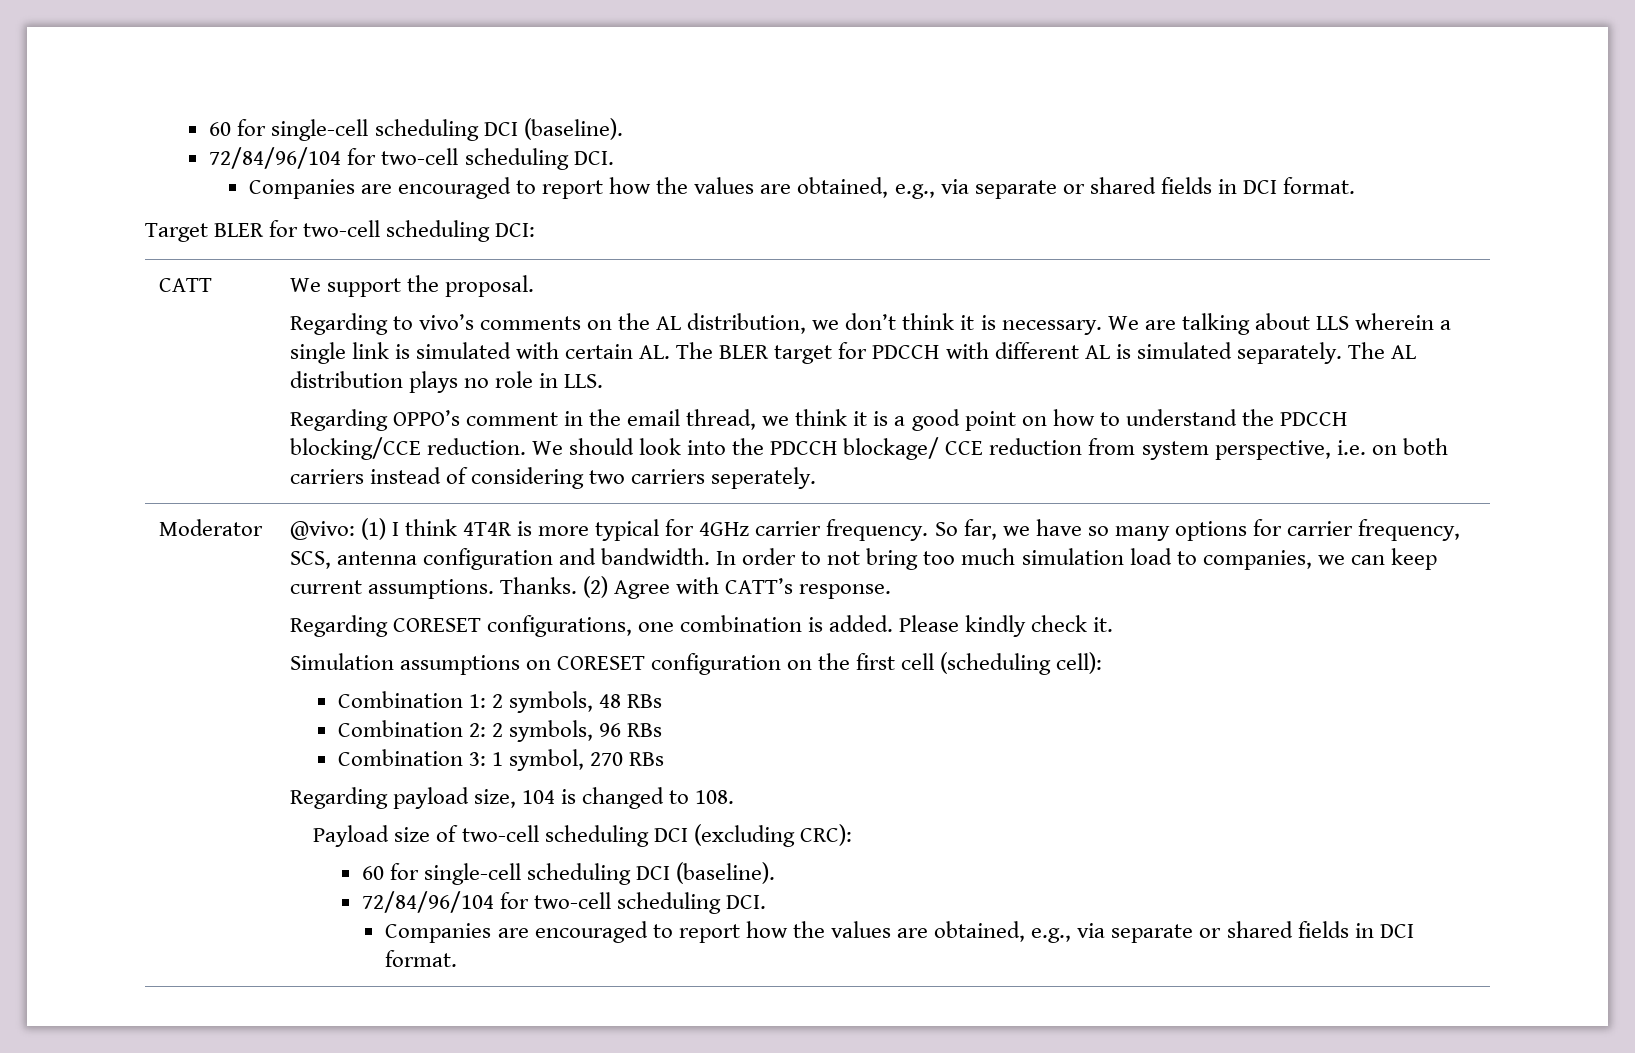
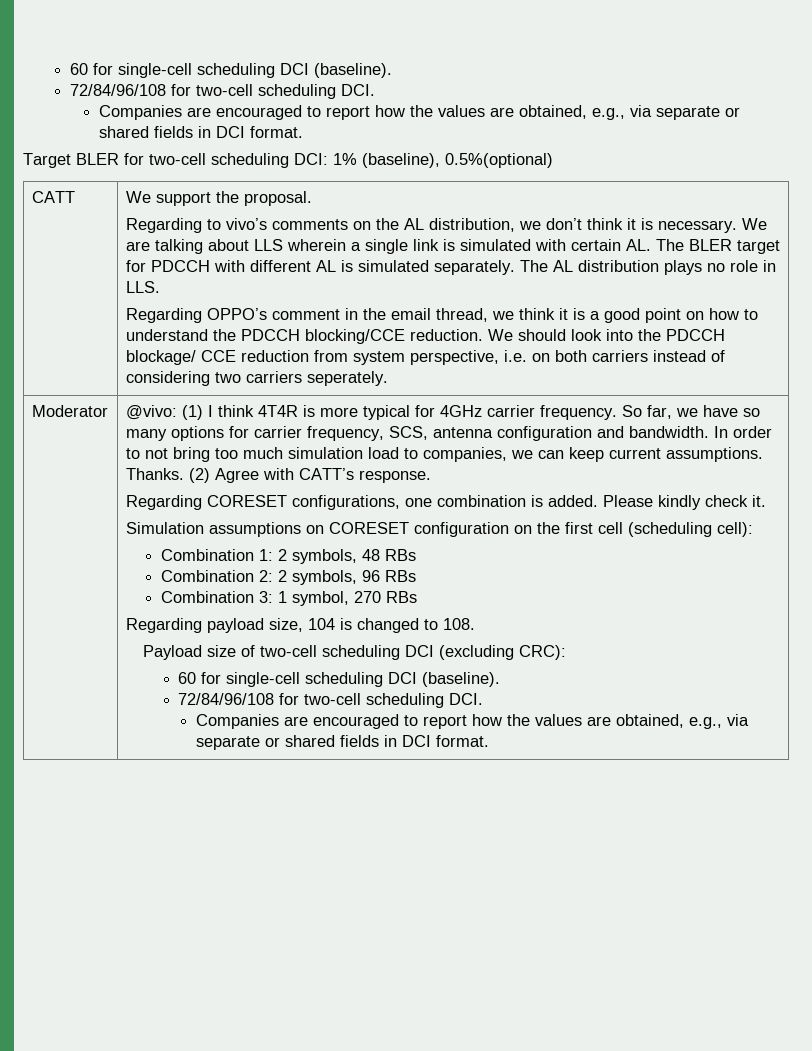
[209,118,623,141] [209,147,342,169] 60 for single-cell scheduling DCI (baseline). // 72/84/96/104 -> [69,63,392,78] [69,84,166,96] 60 for single-cell scheduling DCI (baseline). // 72/84/96/108
(536, 230) none -> [333,153,553,168] 1% (baseline), 0.5%(optional)
[361,891,494,913] 72/84/96/104 -> [178,693,275,705] 72/84/96/108

